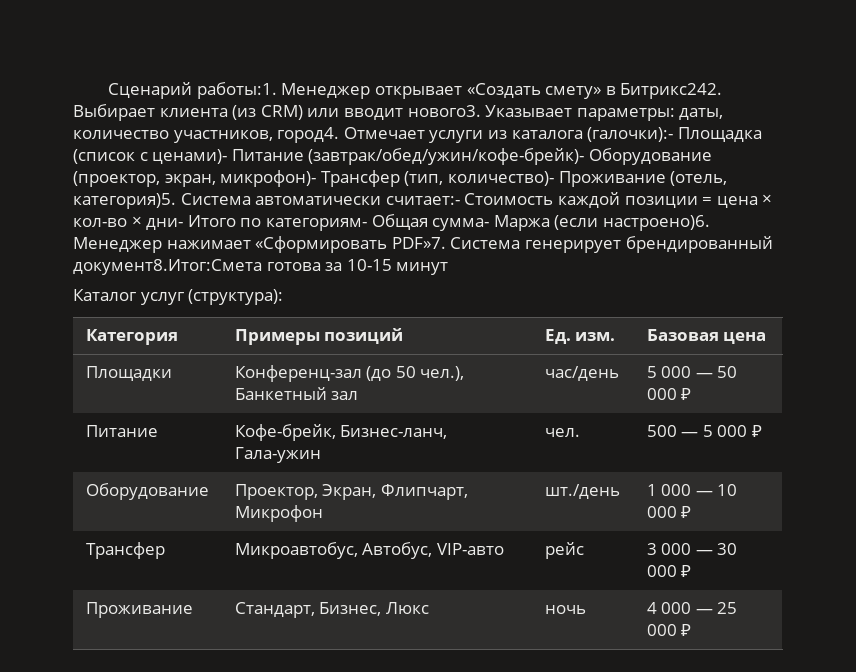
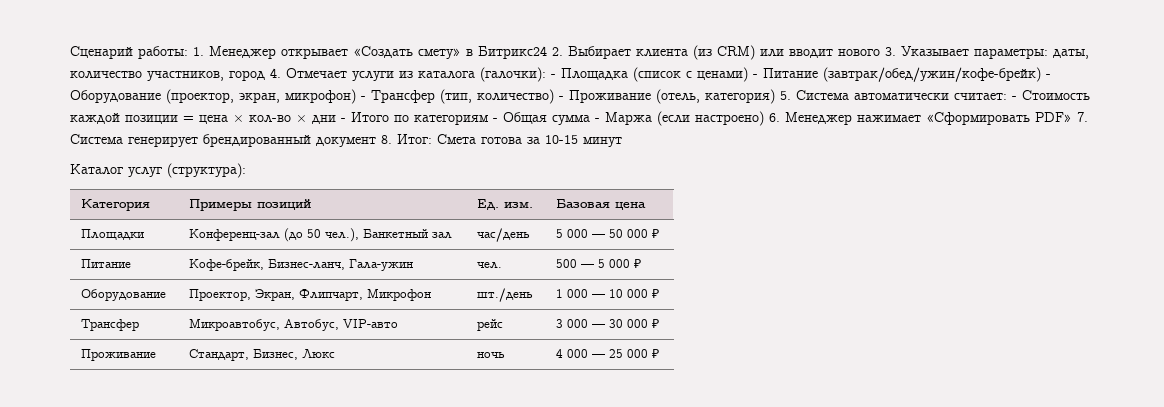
[196,82,277,99] работы:1. -> [138,46,204,59] работы: 1.
[620,83,723,99] Битрикс242. -> [478,46,563,59] Битрикс24 2.
[407,105,481,117] нового3. -> [838,47,896,56] нового 3.
[277,127,340,143] город4. -> [229,68,281,81] город 4.
[587,127,674,142] (галочки):- -> [480,67,556,82] (галочки): -
[152,148,712,165] [73,170,728,187] [73,193,460,209] ценами)- Питание (завтрак/обед/ужин/кофе-брейк)- Оборудование (проектор, экран, микрофон)- Трансфер (тип, количество)- Проживание (отель, категория)5. Система автоматически считает:- -> [697,67,1051,82] [70,89,1017,104] ценами) - Питание (завтрак/обед/ужин/кофе-брейк) - Оборудование (проектор, экран, микрофон) - Трансфер (тип, количество) - Проживание (отель, категория) 5. Система автоматически считает: -
[146,214,710,231] дни- Итого по категориям- Общая сумма- Маржа (если настроено)6. -> [312,111,780,126] дни - Итого по категориям - Общая сумма - Маржа (если настроено) 6.
[391,237,446,249] PDF»7. -> [1035,112,1088,122] PDF» 7.
[73,259,262,275] документ8.Итог:Смета -> [316,134,476,147] документ 8. Итог: Смета

